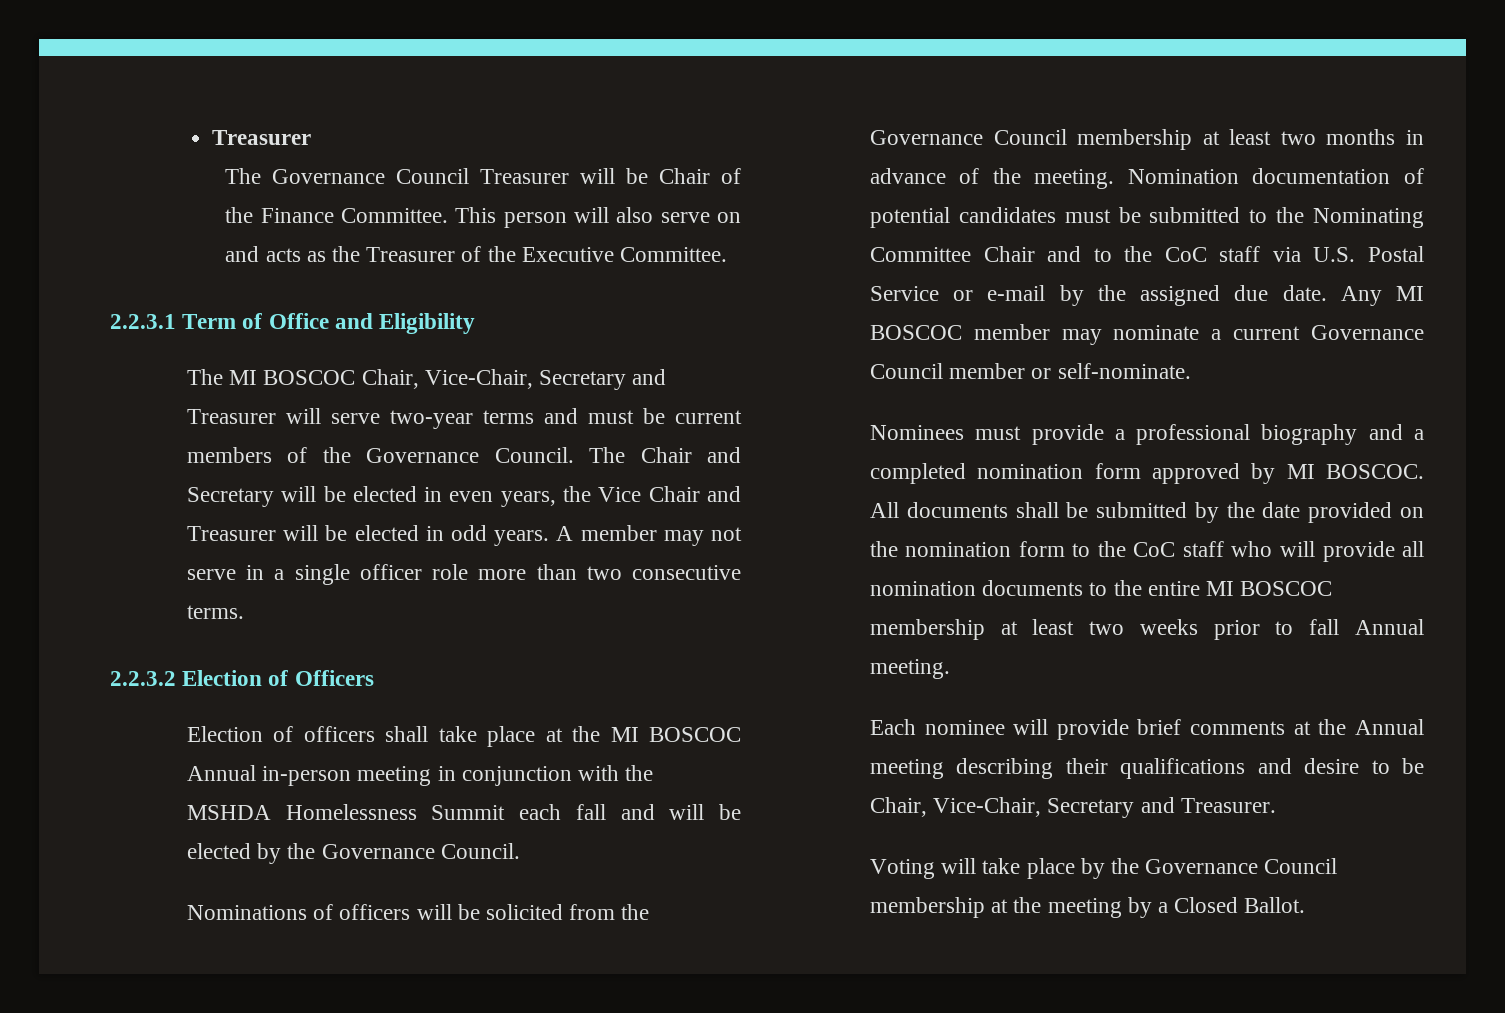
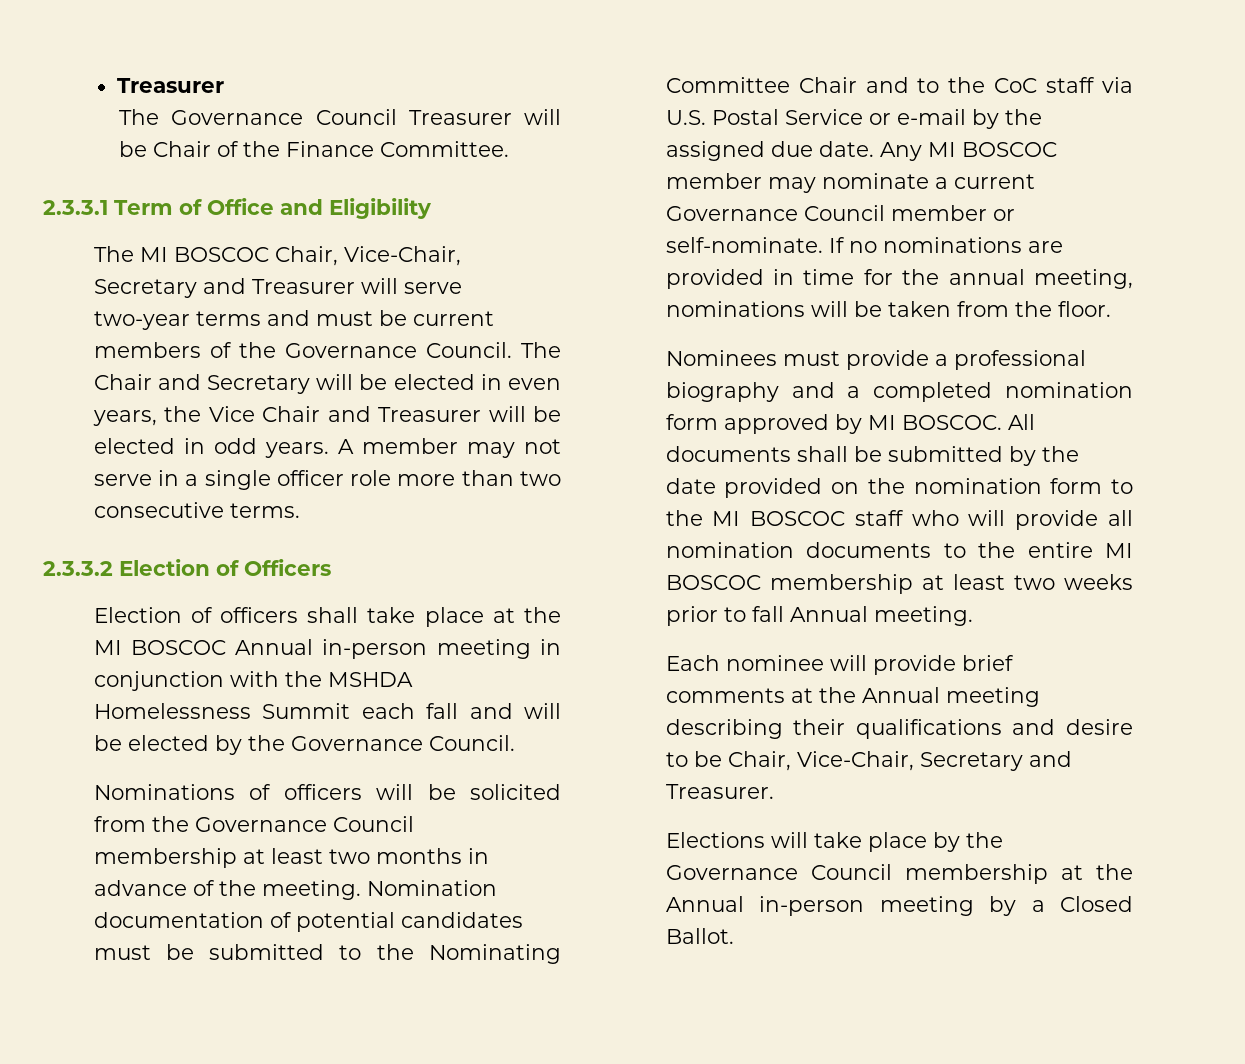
[455,207,741,228] [225,246,728,262] [110,314,176,329] This person will also serve on and acts as the Treasurer of the Executive Committee. // 2.2.3.1 -> [43,200,108,215] // 2.3.3.1
[110,671,176,686] 2.2.3.2 -> [43,561,113,576] 2.3.3.2
(1191, 371) none -> [828,237,1063,253] [665,269,1133,289] [665,301,1111,317] If no nominations are provided in time for the annual meeting, nominations will be taken from the floor.
[1133,542,1176,557] CoC -> [712,511,846,526] MI BOSCOC
[869,859,935,879] Voting -> [665,832,765,848] Elections
(1042, 905) none -> [665,896,865,916] Annual in-person

